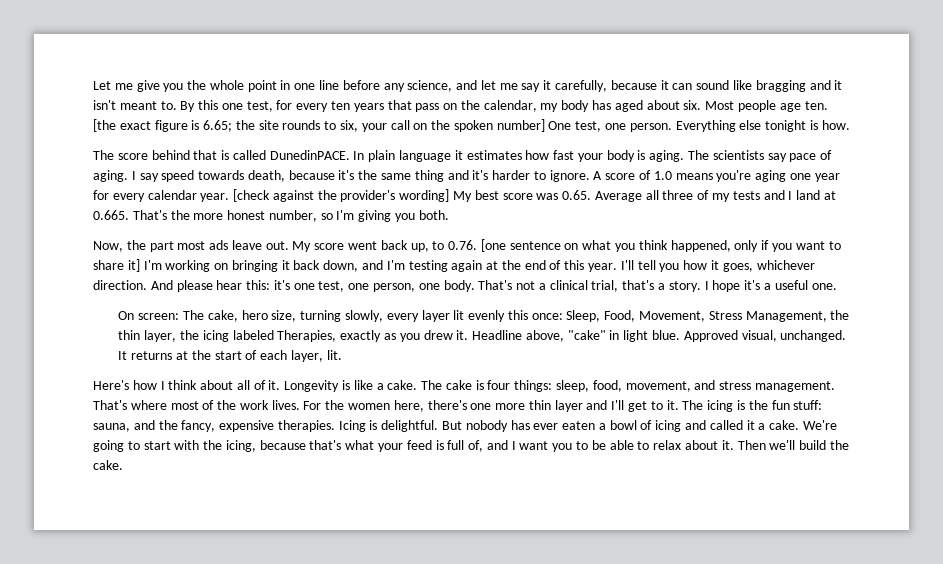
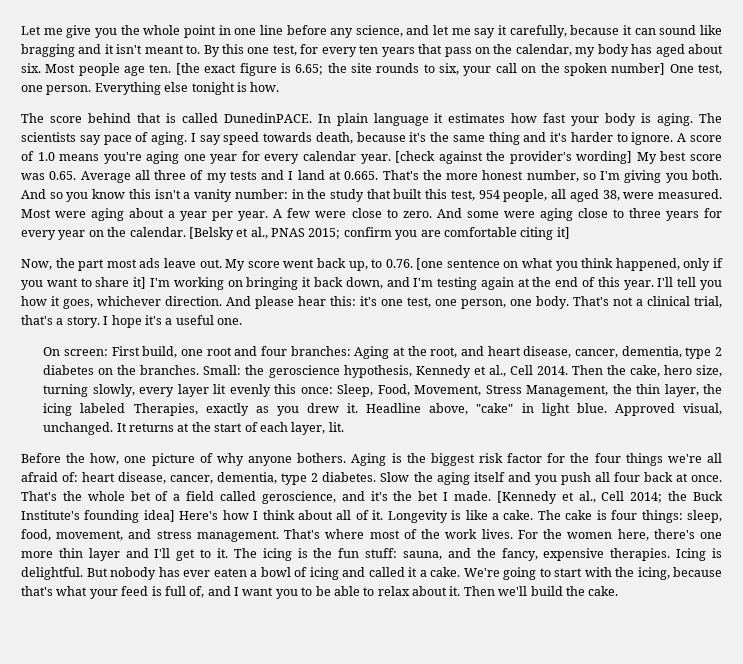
(449, 215) none -> [21,189,723,202] [21,208,722,221] [21,227,570,240] And so you know this isn't a vanity number: in the study that built this test, 954 people, all aged 38, were measured. Most were aging about a year per year. A few were close to zero. And some were aging close to three years for every year on the calendar. [Belsky et al., PNAS 2015; confirm you are comfortable citing it]
[183,310,205,320] The -> [111,346,723,359] [43,365,626,378] First build, one root and four branches: Aging at the root, and heart disease, cancer, dementia, type 2 diabetes on the branches. Small: the geroscience hypothesis, Kennedy et al., Cell 2014. Then the
(342, 355) none -> [21,453,722,466] [21,472,722,485] [21,491,723,504] [21,510,175,523] Before the how, one picture of why anyone bothers. Aging is the biggest risk factor for the four things we're all afraid of: heart disease, cancer, dementia, type 2 diabetes. Slow the aging itself and you push all four back at once. That's the whole bet of a field called geroscience, and it's the bet I made. [Kennedy et al., Cell 2014; the Buck Institute's founding idea]

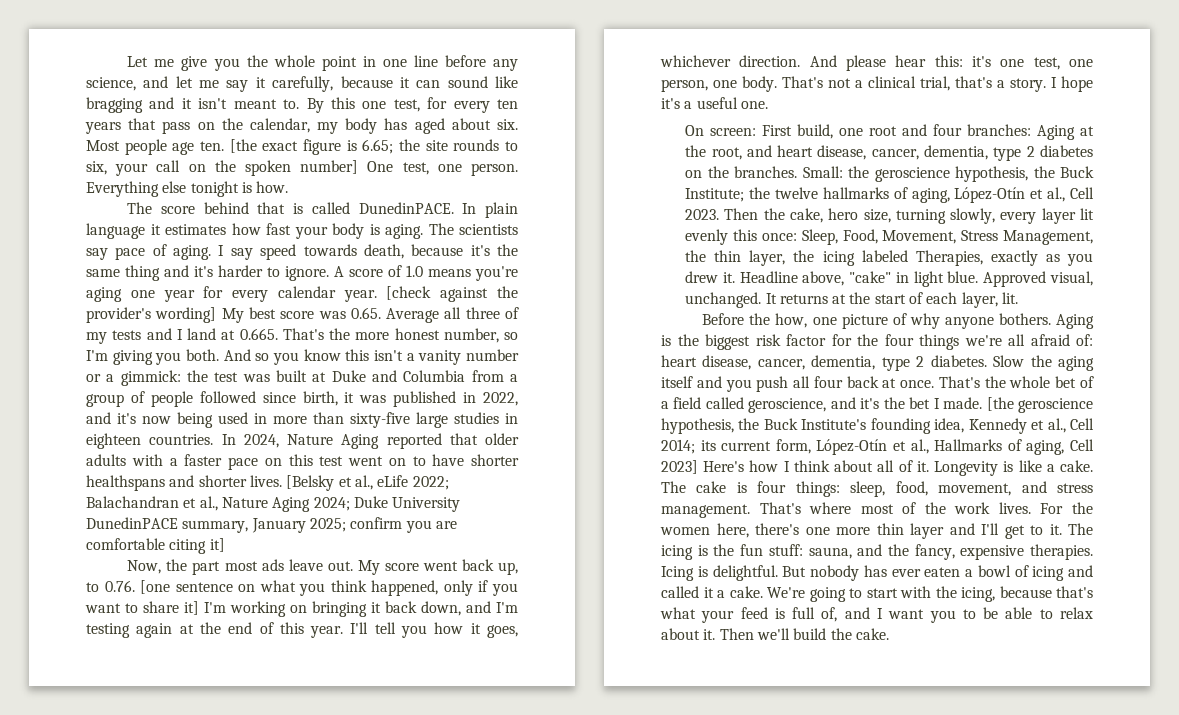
[234,189,723,202] [21,208,722,221] [21,227,341,240] number: in the study that built this test, 954 people, all aged 38, were measured. Most were aging about a year per year. A few were close to zero. And some were aging close to three years for every year on the calendar. [Belsky et al., PNAS 2015; -> [466,349,519,361] [86,370,518,386] [86,391,518,407] [86,412,518,428] [86,433,519,449] [86,454,519,470] [86,475,449,491] [86,496,461,512] [86,517,346,533] number or a gimmick: the test was built at Duke and Columbia from a group of people followed since birth, it was published in 2022, and it's now being used in more than sixty-five large studies in eighteen countries. In 2024, Nature Aging reported that older adults with a faster pace on this test went on to have shorter healthspans and shorter lives. [Belsky et al., eLife 2022; Balachandran et al., Nature Aging 2024; Duke University DunedinPACE summary, January 2025;
[415,365,568,378] Kennedy et al., Cell 2014. -> [1033,166,1094,178] [685,187,1094,203] [685,209,720,220] the Buck Institute; the twelve hallmarks of aging, López-Otín et al., Cell 2023.
[496,491,723,504] [21,510,175,523] [Kennedy et al., Cell 2014; the Buck Institute's founding idea] -> [986,397,1093,413] [661,418,1094,434] [661,439,1094,455] [661,460,698,474] [the geroscience hypothesis, the Buck Institute's founding idea, Kennedy et al., Cell 2014; its current form, López-Otín et al., Hallmarks of aging, Cell 2023]

